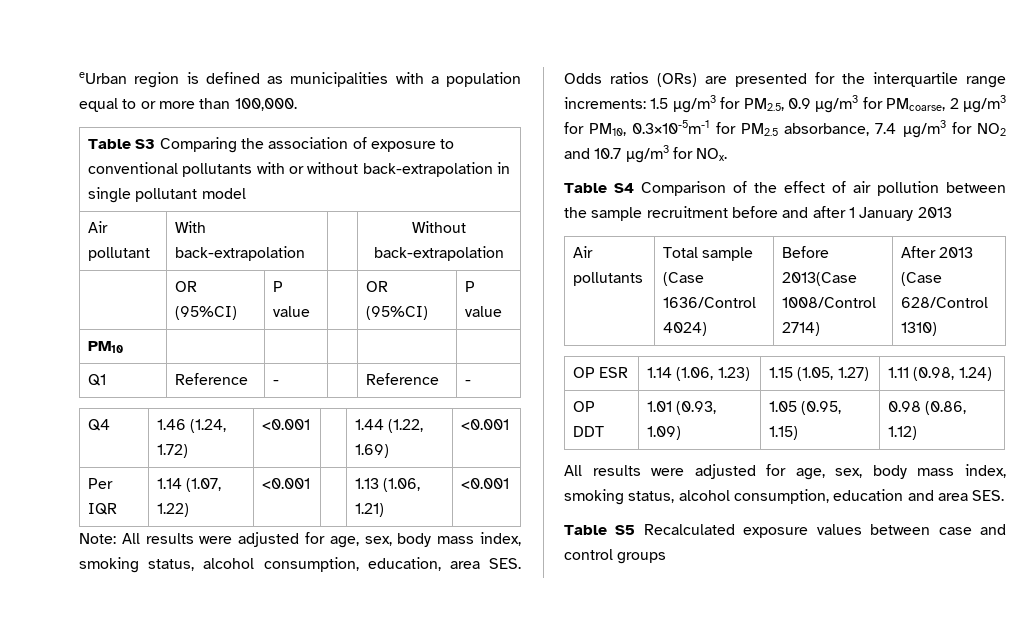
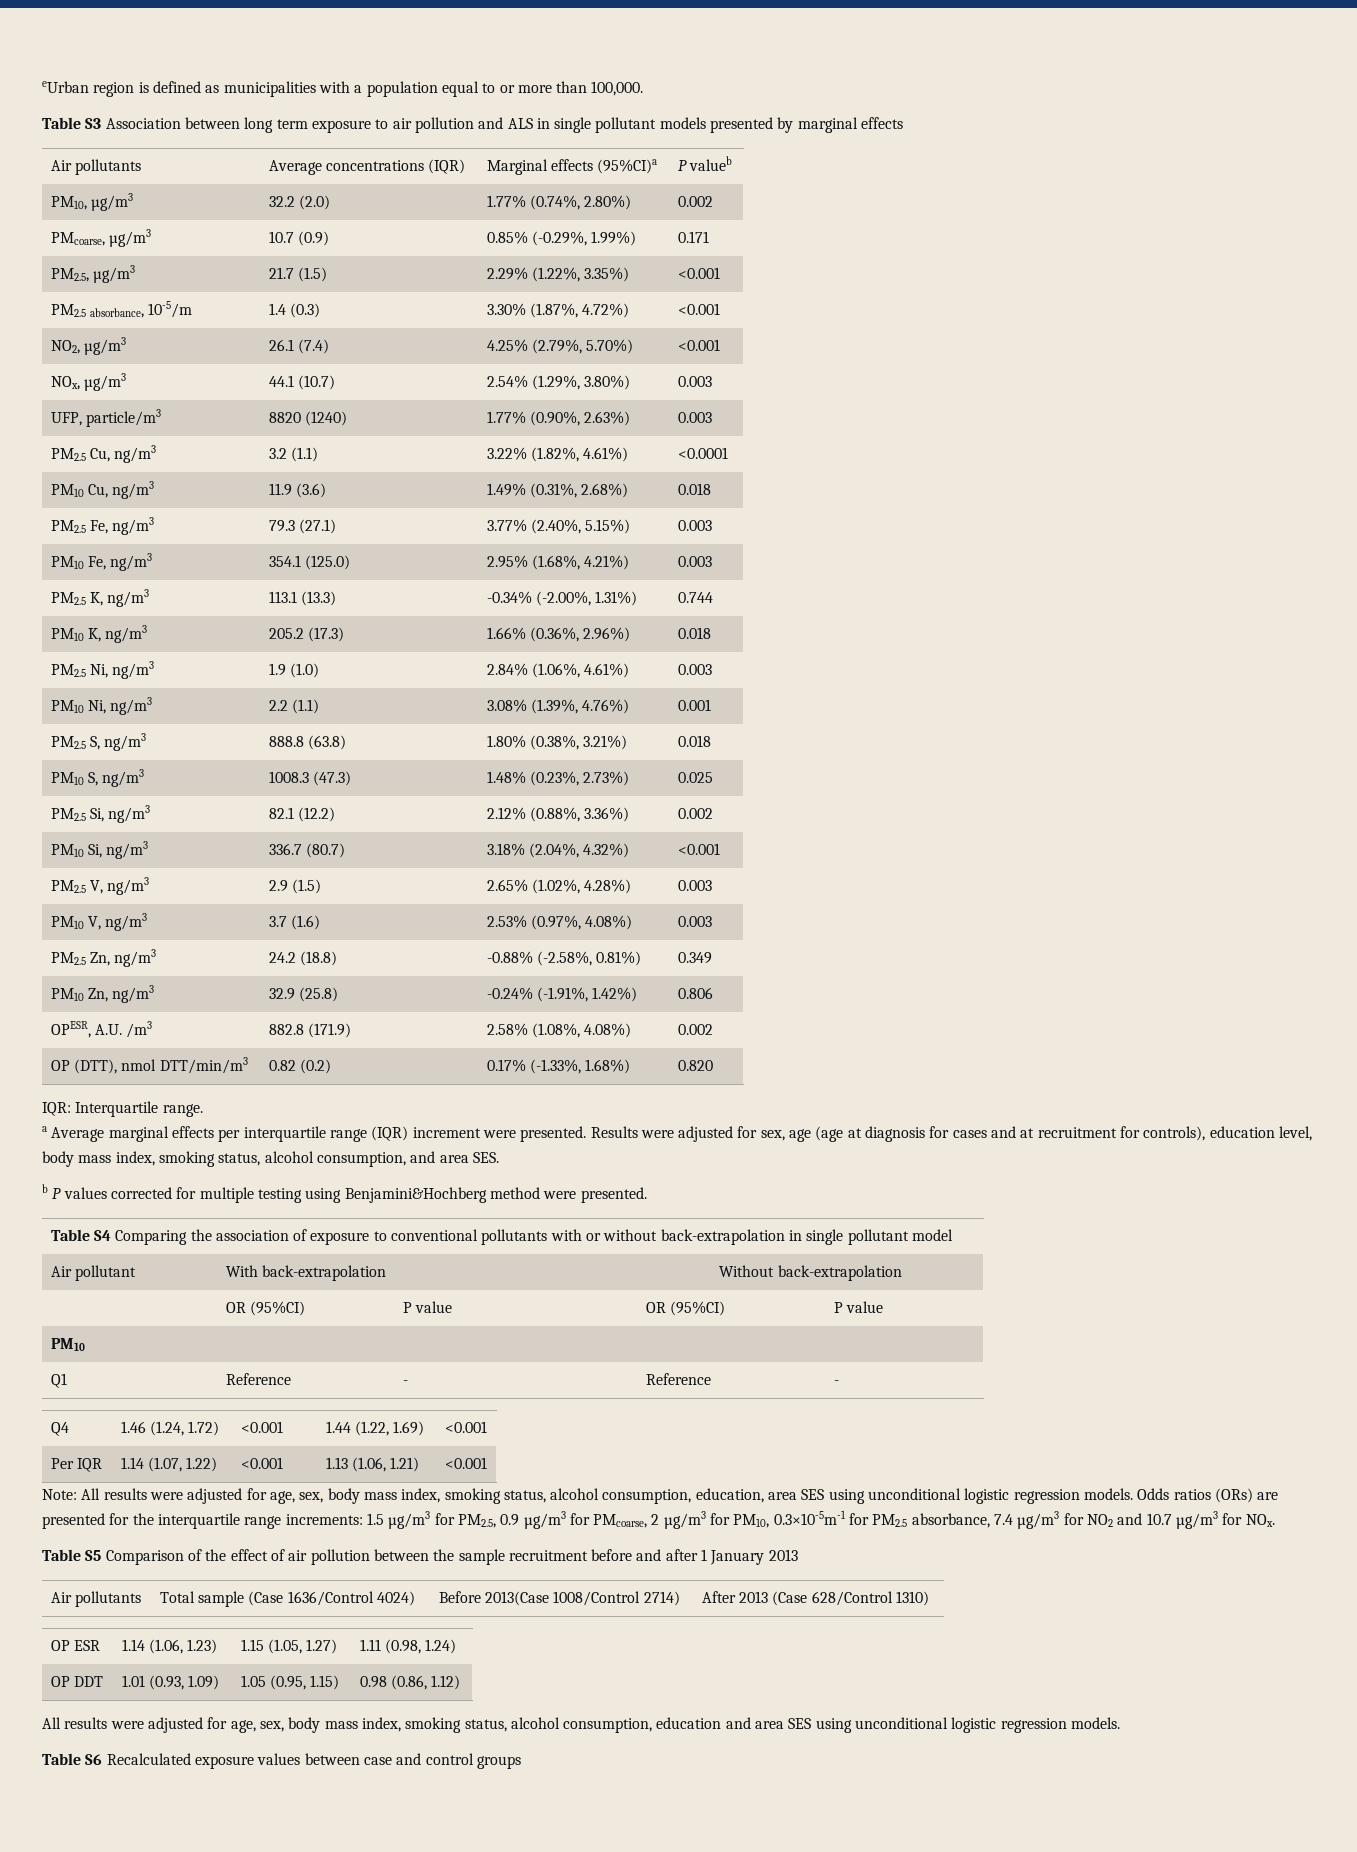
[88,139,156,149] // Table S3 -> [42,117,904,133] [50,159,141,175] [268,159,466,175] [486,159,658,175] [677,156,732,171] [50,193,133,211] [268,195,330,210] [486,195,632,210] [677,196,713,207] [50,229,151,247] [268,231,329,246] [486,231,637,246] [677,231,709,243] [50,265,135,283] [268,267,327,282] [486,267,630,282] [677,267,720,279] [50,301,193,318] [268,303,320,318] [486,303,630,318] [677,303,720,315] [50,337,126,355] [268,339,329,354] [486,339,634,354] [677,339,720,351] [50,373,126,391] [268,375,335,390] [486,375,631,390] [677,376,712,387] [50,409,161,427] [268,411,347,426] [486,411,631,426] [677,412,712,423] [50,445,157,463] [268,447,318,462] [486,447,629,462] [677,447,728,459] [50,481,155,499] [268,483,326,498] [486,483,629,498] [677,483,711,495] [50,517,155,535] [268,519,336,534] [486,519,631,534] [677,520,712,531] [50,553,153,571] [268,555,350,570] [486,555,630,570] [677,556,712,567] [50,589,150,607] [268,591,336,606] [486,591,638,606] [677,592,713,603] [50,625,148,643] [268,627,344,642] [486,627,631,642] [677,627,711,639] [50,661,155,679] [268,663,319,678] [486,663,630,678] [677,664,712,675] [50,697,153,715] [268,699,319,714] [486,699,630,714] [677,699,711,711] [50,733,147,751] [268,735,346,750] [486,735,628,750] [677,735,711,747] [50,769,145,787] [268,771,351,786] [486,771,630,786] [677,772,713,783] [50,805,151,823] [268,807,335,822] [486,807,630,822] [677,808,713,819] [50,841,149,859] [268,843,345,858] [486,843,630,858] [677,843,720,855] [50,877,150,895] [268,879,321,894] [486,879,632,894] [677,880,712,891] [50,913,148,931] [268,915,320,930] [486,915,633,930] [677,916,712,927] [50,949,157,967] [268,951,337,966] [486,951,642,966] [677,952,712,964] [50,985,155,1003] [268,987,338,1002] [486,987,638,1002] [677,987,713,999] [50,1021,153,1038] [268,1023,351,1038] [486,1023,632,1038] [677,1024,713,1035] [50,1057,248,1074] [268,1059,331,1074] [486,1059,631,1074] [677,1060,713,1071] [42,1101,203,1117] [42,1126,1312,1142] [42,1151,499,1167] [42,1184,647,1203] [50,1229,111,1241] // Table S3 Association between long term exposure to air pollution and ALS in single pollutant models presented by marginal effects // Air pollutants | Average concentrations (IQR) | Marginal effects (95%CI)a | P valueb // PM10, µg/m3 | 32.2 (2.0) | 1.77% (0.74%, 2.80%) | 0.002 // PMcoarse, µg/m3 | 10.7 (0.9) | 0.85% (-0.29%, 1.99%) | 0.171 // PM2.5, µg/m3 | 21.7 (1.5) | 2.29% (1.22%, 3.35%) | <0.001 // PM2.5 absorbance, 10-5/m | 1.4 (0.3) | 3.30% (1.87%, 4.72%) | <0.001 // NO2, µg/m3 | 26.1 (7.4) | 4.25% (2.79%, 5.70%) | <0.001 // NOx, µg/m3 | 44.1 (10.7) | 2.54% (1.29%, 3.80%) | 0.003 // UFP, particle/m3 | 8820 (1240) | 1.77% (0.90%, 2.63%) | 0.003 // PM2.5 Cu, ng/m3 | 3.2 (1.1) | 3.22% (1.82%, 4.61%) | <0.0001 // PM10 Cu, ng/m3 | 11.9 (3.6) | 1.49% (0.31%, 2.68%) | 0.018 // PM2.5 Fe, ng/m3 | 79.3 (27.1) | 3.77% (2.40%, 5.15%) | 0.003 // PM10 Fe, ng/m3 | 354.1 (125.0) | 2.95% (1.68%, 4.21%) | 0.003 // PM2.5 K, ng/m3 | 113.1 (13.3) | -0.34% (-2.00%, 1.31%) | 0.744 // PM10 K, ng/m3 | 205.2 (17.3) | 1.66% (0.36%, 2.96%) | 0.018 // PM2.5 Ni, ng/m3 | 1.9 (1.0) | 2.84% (1.06%, 4.61%) | 0.003 // PM10 Ni, ng/m3 | 2.2 (1.1) | 3.08% (1.39%, 4.76%) | 0.001 // PM2.5 S, ng/m3 | 888.8 (63.8) | 1.80% (0.38%, 3.21%) | 0.018 // PM10 S, ng/m3 | 1008.3 (47.3) | 1.48% (0.23%, 2.73%) | 0.025 // PM2.5 Si, ng/m3 | 82.1 (12.2) | 2.12% (0.88%, 3.36%) | 0.002 // PM10 Si, ng/m3 | 336.7 (80.7) | 3.18% (2.04%, 4.32%) | <0.001 // PM2.5 V, ng/m3 | 2.9 (1.5) | 2.65% (1.02%, 4.28%) | 0.003 // PM10 V, ng/m3 | 3.7 (1.6) | 2.53% (0.97%, 4.08%) | 0.003 // PM2.5 Zn, ng/m3 | 24.2 (18.8) | -0.88% (-2.58%, 0.81%) | 0.349 // PM10 Zn, ng/m3 | 32.9 (25.8) | -0.24% (-1.91%, 1.42%) | 0.806 // OPESR, A.U. /m3 | 882.8 (171.9) | 2.58% (1.08%, 4.08%) | 0.002 // OP (DTT), nmol DTT/min/m3 | 0.82 (0.2) | 0.17% (-1.33%, 1.68%) | 0.820 // IQR: Interquartile range. // a Average marginal effects per interquartile range (IQR) increment were presented. Results were adjusted for sex, age (age at diagnosis for cases and at recruitment for controls), education level, body mass index, smoking status, alcohol consumption, and area SES. // b P values corrected for multiple testing using Benjamini&Hochberg method were presented. // Table S4
[489,558,521,569] SES. -> [801,1488,1134,1504] SES using unconditional logistic regression models.
[614,183,634,193] S4 -> [85,1550,102,1561] S5
[972,490,1005,501] [564,525,636,535] SES. // Table S5 -> [788,1717,1121,1733] [42,1753,103,1765] SES using unconditional logistic regression models. // Table S6

